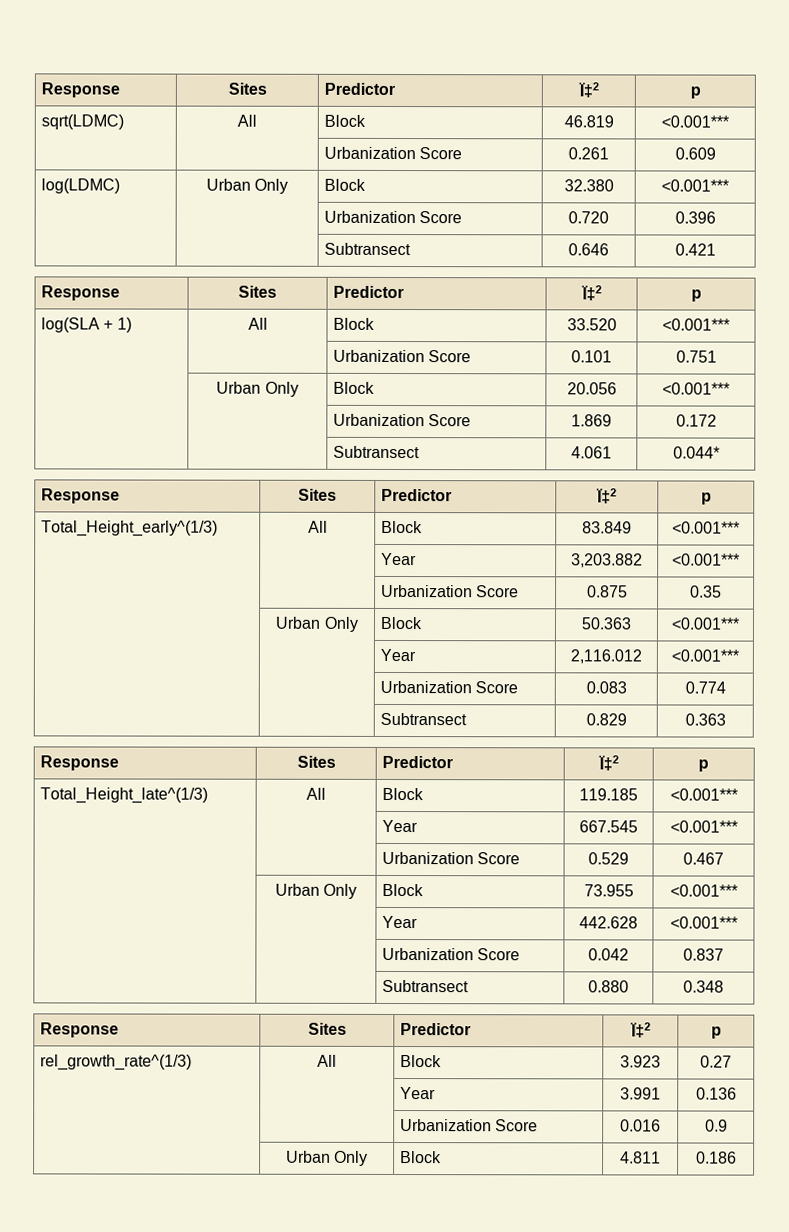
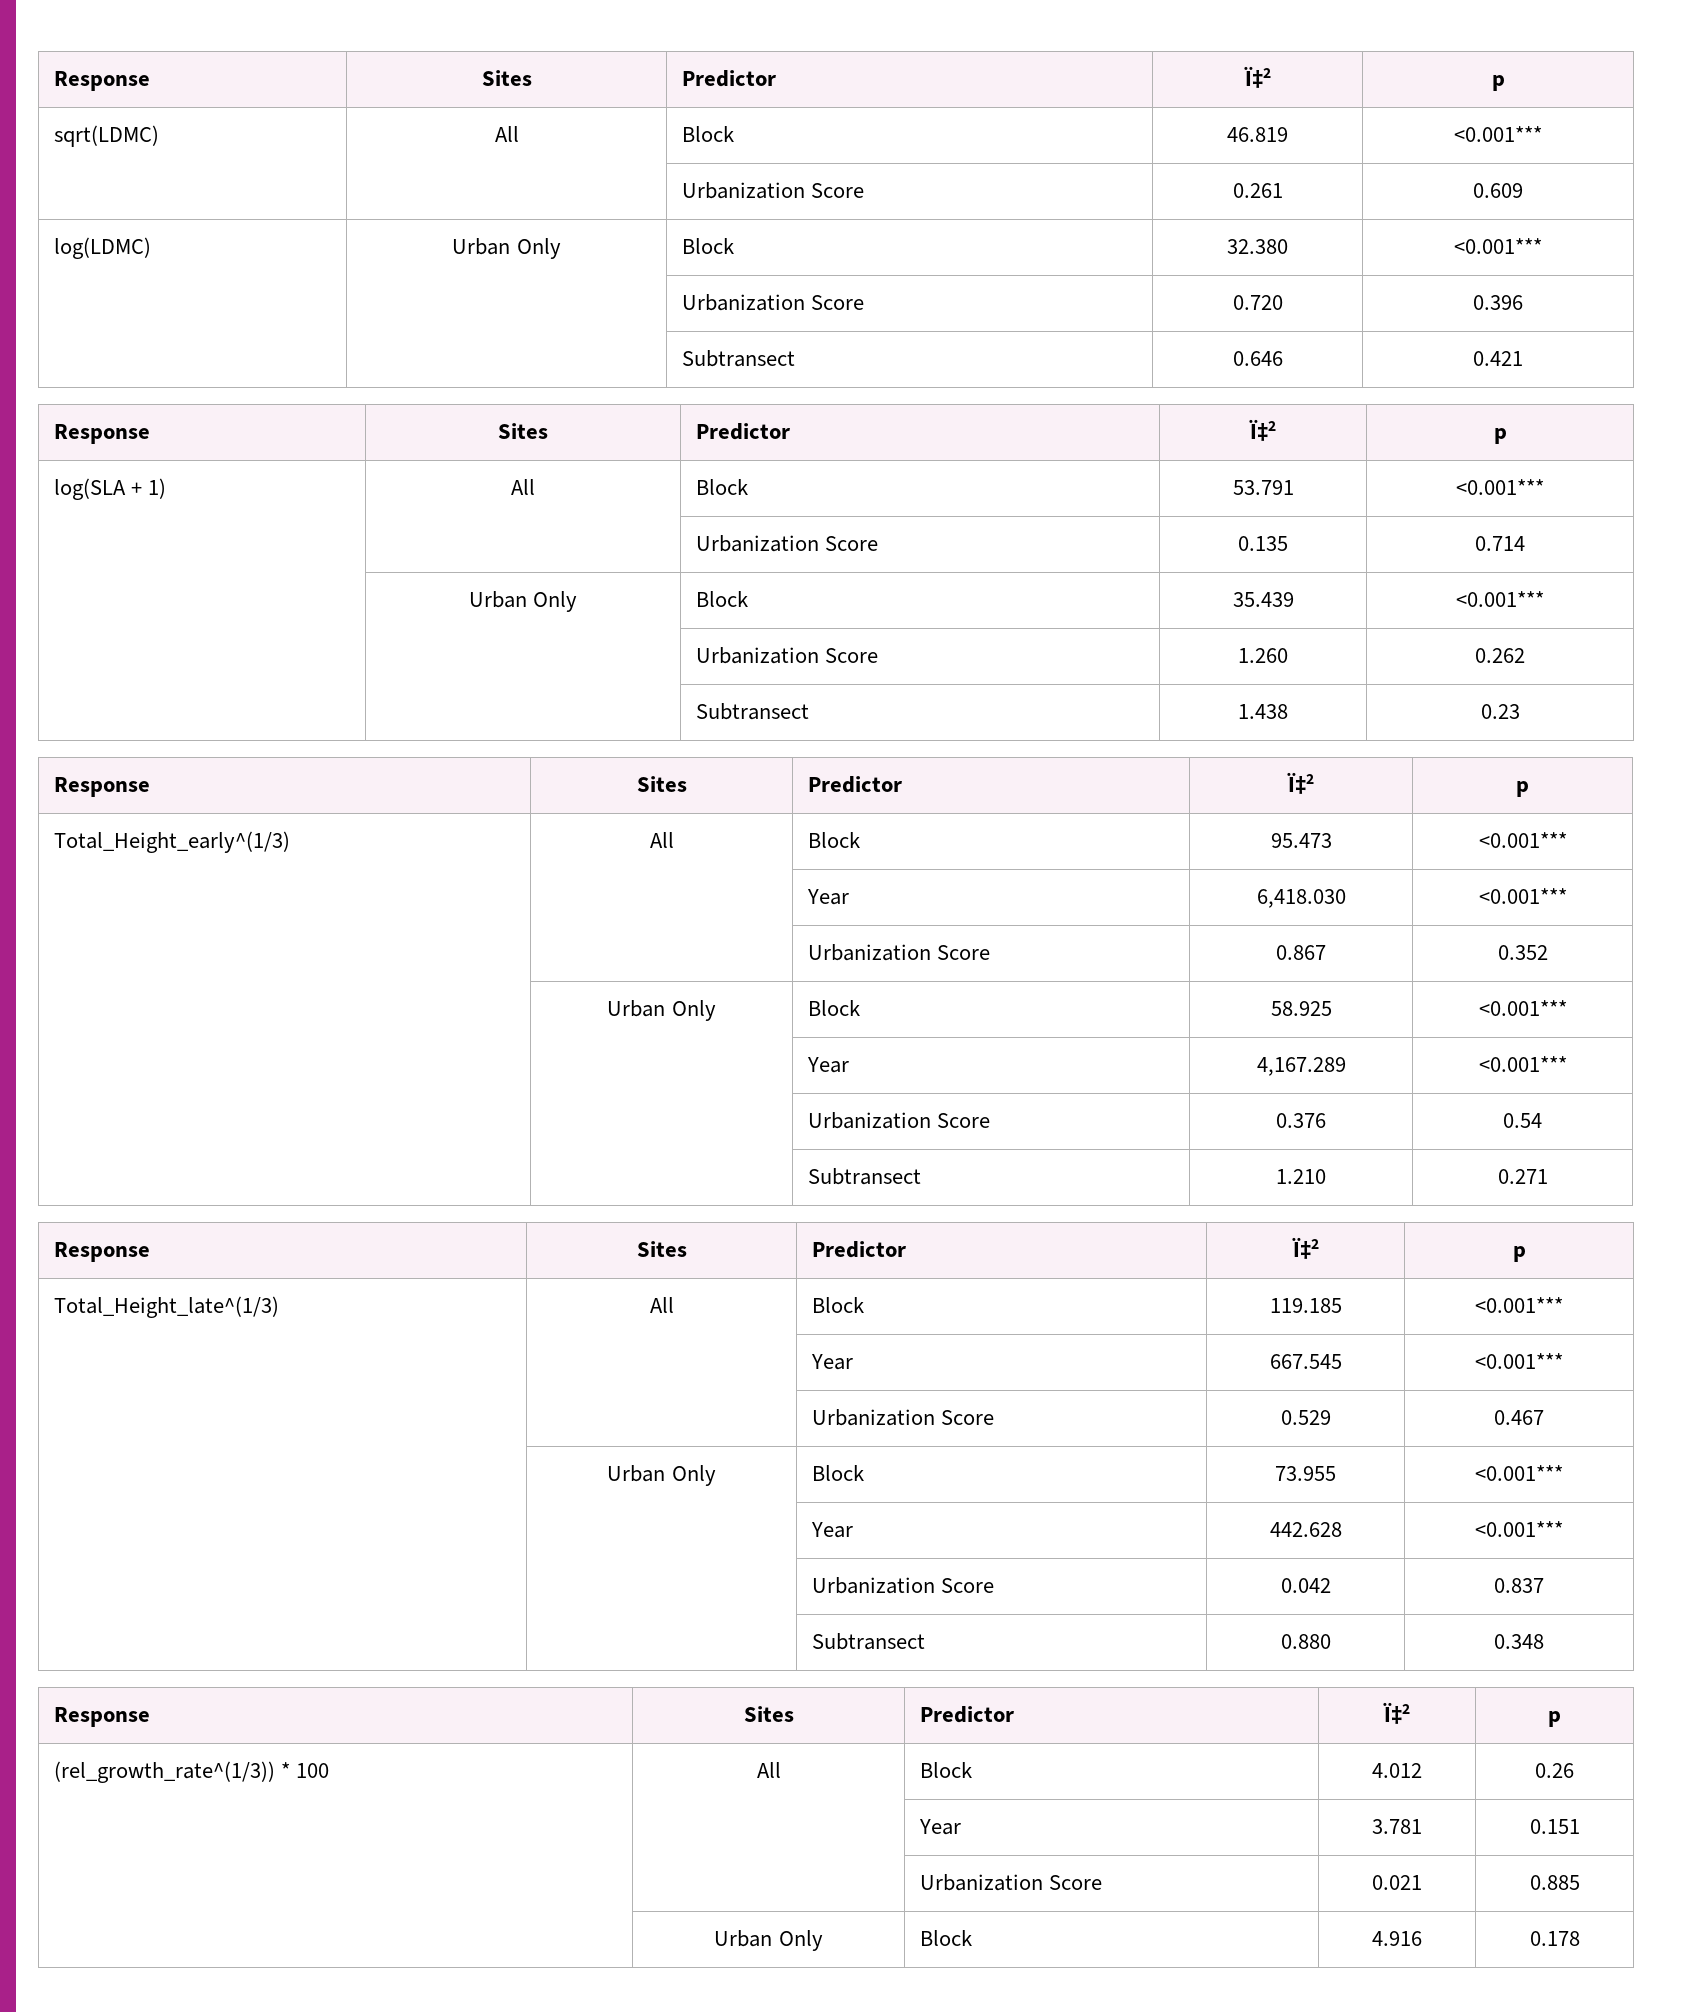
[566,318,617,331] [662,318,730,331] [332,349,472,363] [571,350,612,363] [675,350,717,363] [216,381,299,397] [332,381,375,394] [566,382,617,395] [662,382,730,395] [332,413,472,427] [571,414,612,427] [675,414,717,427] [332,445,420,459] [571,446,612,459] [672,446,720,459] 33.520 | <0.001*** // | | Urbanization Score | 0.101 | 0.751 // | Urban Only | Block | 20.056 | <0.001*** // | | Urbanization Score | 1.869 | 0.172 // | | Subtransect | 4.061 | 0.044* -> [1232,480,1294,495] [1456,479,1544,495] [695,535,878,552] [1238,536,1288,551] [1475,536,1525,551] [468,591,578,612] [695,591,748,607] [1232,592,1294,607] [1456,591,1544,607] [695,647,878,664] [1238,648,1288,663] [1475,648,1525,663] [695,703,809,720] [1238,704,1288,719] [1480,704,1520,719] 53.791 | <0.001*** // | | Urbanization Score | 0.135 | 0.714 // | Urban Only | Block | 35.439 | <0.001*** // | | Urbanization Score | 1.260 | 0.262 // | | Subtransect | 1.438 | 0.23
[582,521,632,534] [672,521,740,534] [380,552,417,566] [571,553,643,568] [672,553,740,566] [380,584,520,598] [586,585,628,598] [690,585,722,598] [275,616,358,632] [379,616,422,630] [581,617,631,630] [671,617,739,630] [379,648,416,662] [570,649,642,664] [671,649,739,662] [379,680,519,694] [585,681,627,694] [684,681,726,694] [379,712,467,726] [585,713,627,726] [684,713,726,726] 83.849 | <0.001*** // | | Year | 3,203.882 | <0.001*** // | | Urbanization Score | 0.875 | 0.35 // | Urban Only | Block | 50.363 | <0.001*** // | | Year | 2,116.012 | <0.001*** // | | Urbanization Score | 0.083 | 0.774 // | | Subtransect | 0.829 | 0.363 -> [1270,833,1332,848] [1478,832,1567,848] [806,889,849,905] [1256,889,1346,908] [1478,888,1567,904] [807,944,990,961] [1276,945,1326,960] [1497,945,1548,960] [607,1000,716,1021] [807,1000,860,1016] [1270,1001,1332,1016] [1478,1000,1567,1016] [806,1057,849,1073] [1256,1057,1346,1076] [1478,1056,1567,1072] [807,1112,990,1129] [1276,1113,1326,1128] [1503,1113,1542,1128] [807,1168,921,1185] [1276,1169,1326,1184] [1497,1169,1548,1184] 95.473 | <0.001*** // | | Year | 6,418.030 | <0.001*** // | | Urbanization Score | 0.867 | 0.352 // | Urban Only | Block | 58.925 | <0.001*** // | | Year | 4,167.289 | <0.001*** // | | Urbanization Score | 0.376 | 0.54 // | | Subtransect | 1.210 | 0.271
[39,1054,192,1071] [317,1054,337,1067] [399,1055,442,1068] [620,1055,661,1068] [700,1055,732,1068] [399,1087,436,1100] [620,1087,661,1100] [695,1087,737,1100] [399,1119,539,1132] [620,1119,661,1132] [704,1119,728,1132] [285,1150,369,1166] [399,1151,442,1164] [620,1151,661,1164] [695,1151,737,1164] rel_growth_rate^(1/3) | All | Block | 3.923 | 0.27 // | | Year | 3.991 | 0.136 // | | Urbanization Score | 0.016 | 0.9 // | Urban Only | Block | 4.811 | 0.186 -> [53,1761,329,1783] [756,1762,781,1778] [919,1762,972,1778] [1372,1763,1422,1778] [1535,1763,1574,1778] [918,1819,961,1835] [1372,1819,1422,1834] [1529,1819,1580,1834] [919,1874,1102,1891] [1372,1875,1422,1890] [1529,1875,1580,1890] [714,1930,823,1951] [919,1930,972,1946] [1372,1931,1422,1946] [1529,1931,1580,1946] (rel_growth_rate^(1/3)) * 100 | All | Block | 4.012 | 0.26 // | | Year | 3.781 | 0.151 // | | Urbanization Score | 0.021 | 0.885 // | Urban Only | Block | 4.916 | 0.178

